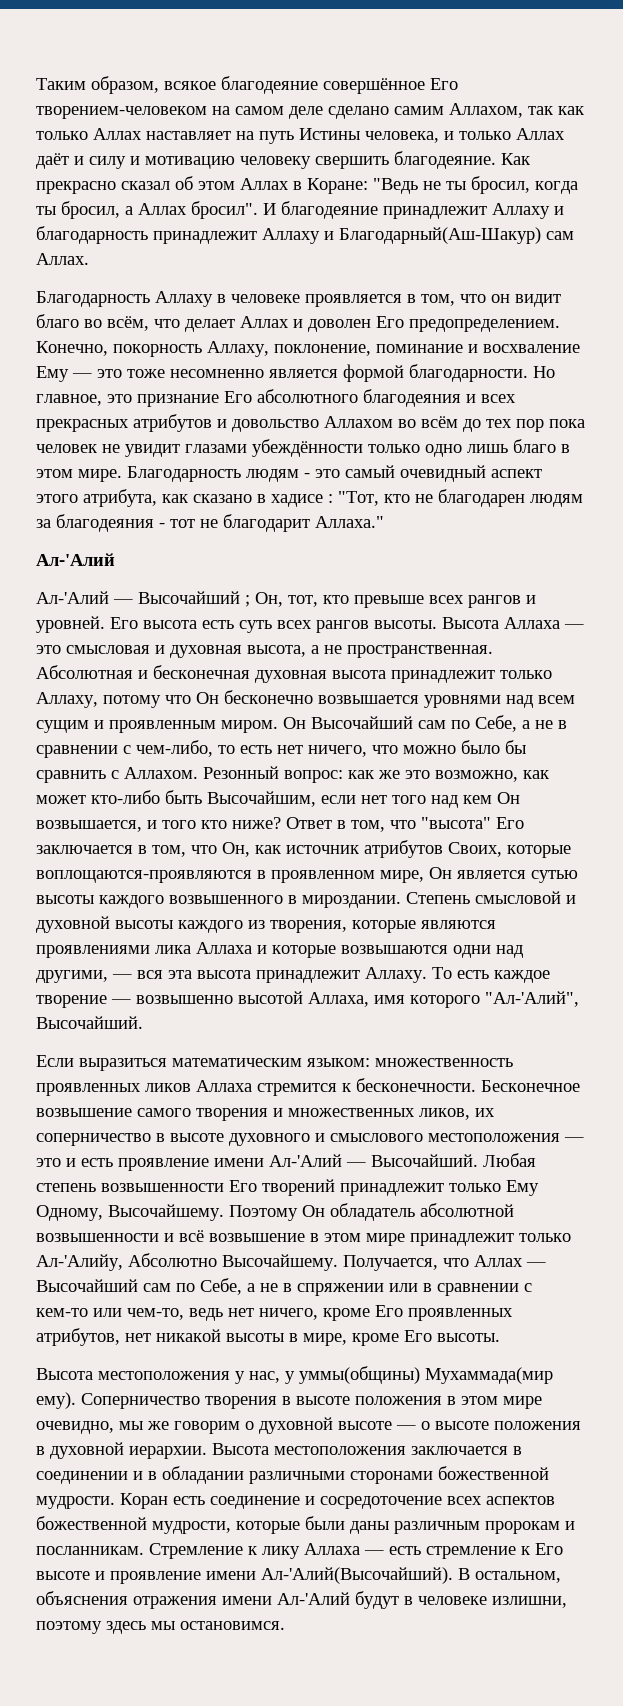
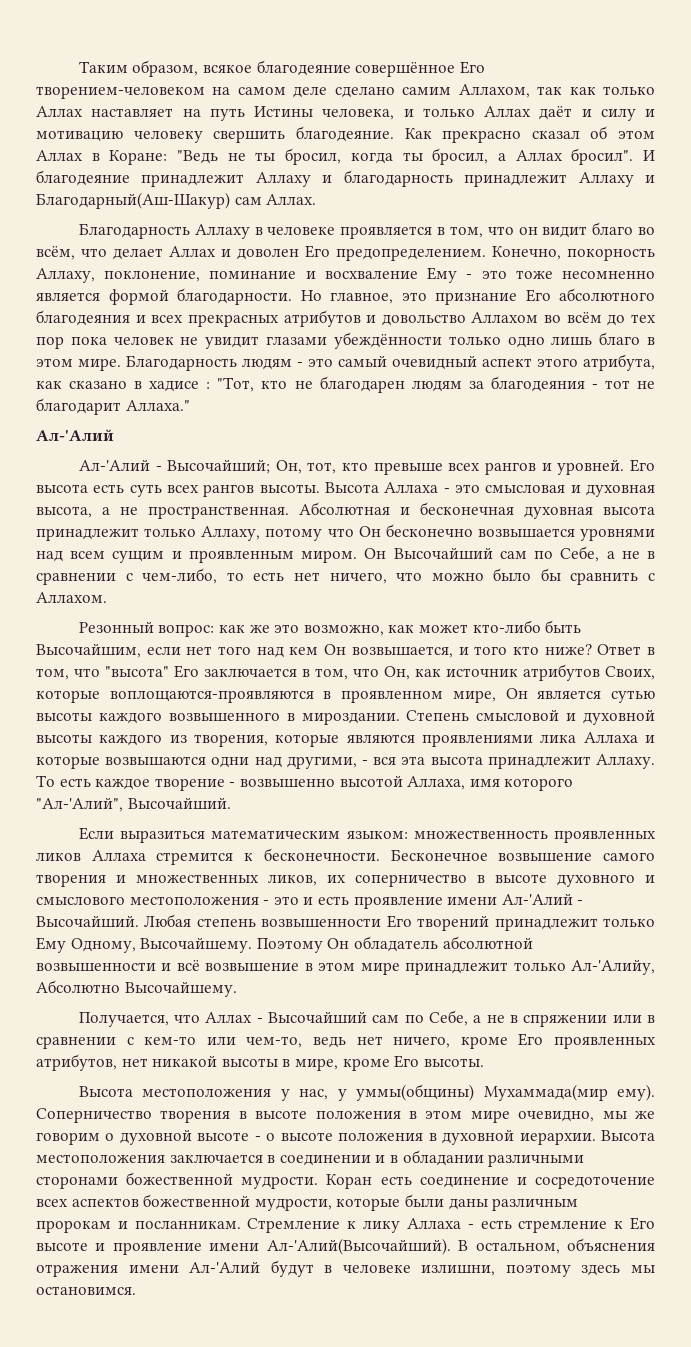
[72,373,92,378] — -> [466,274,473,279] -
[113,591,250,607] — Высочайший ; -> [155,459,271,474] - Высочайший;
[564,624,584,629] — -> [443,488,450,493] -
(198, 773) none -> (107, 597) //
[112,974,132,979] — -> [361,760,368,765] -
[111,999,131,1004] — -> [229,782,236,787] -
[564,1137,584,1142] — -> [263,900,270,905] -
[346,1162,366,1167] — -> [577,900,584,905] -
(338, 1262) none -> (237, 989) //
[526,1262,546,1267] — -> [256,1018,263,1023] -
[396,1425,416,1430] — -> [254,1136,261,1141] -
[364,1550,384,1555] — -> [467,1224,474,1229] -

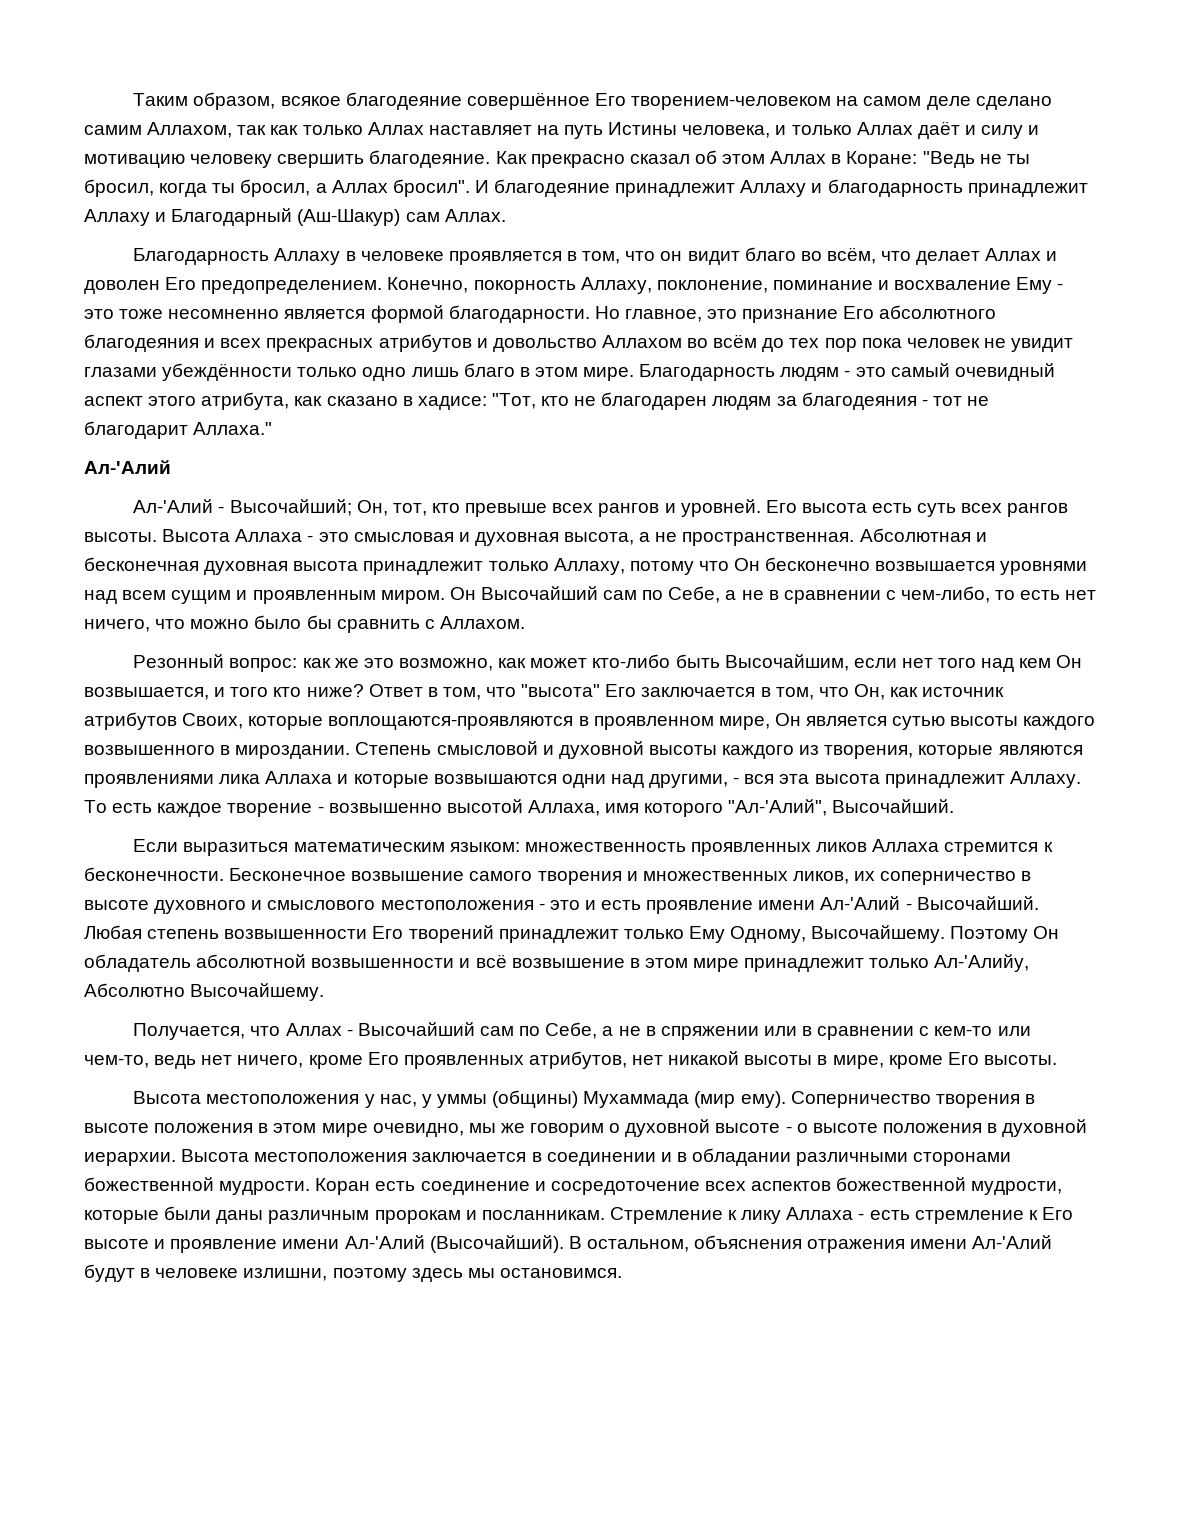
[36,192,230,209] Благодарный(Аш-Шакур) -> [171,208,401,226] Благодарный (Аш-Шакур)
[149,380,211,392] хадисе : -> [417,396,487,410] хадисе:
[356,1084,608,1101] уммы(общины) Мухаммада(мир -> [436,1090,736,1108] уммы (общины) Мухаммада (мир
[266,1238,451,1255] Ал-'Алий(Высочайший). -> [344,1235,564,1253] Ал-'Алий (Высочайший).

